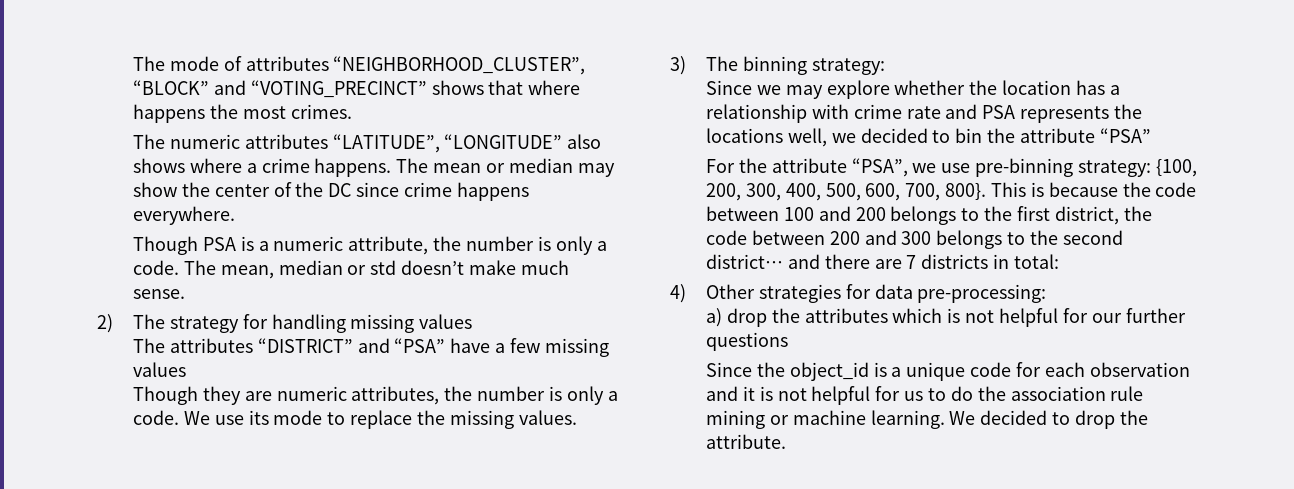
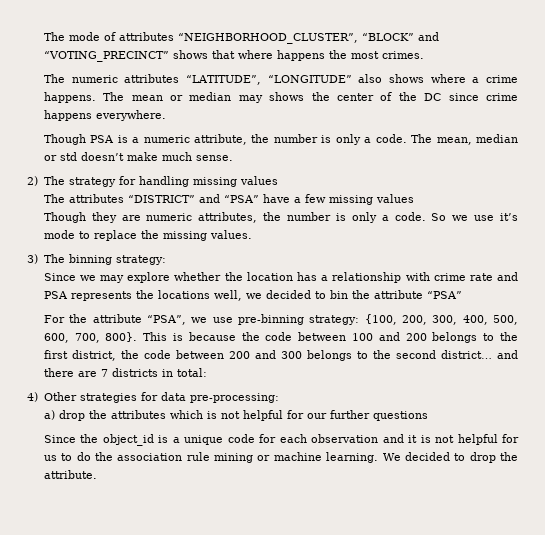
[132,182,177,197] show -> [269,92,305,101] shows
[183,410,269,425] We use its -> [431,213,519,221] So we use it’s

